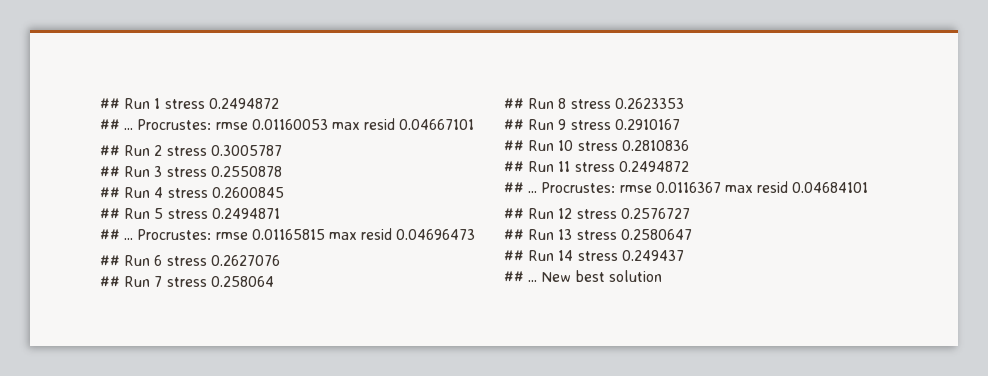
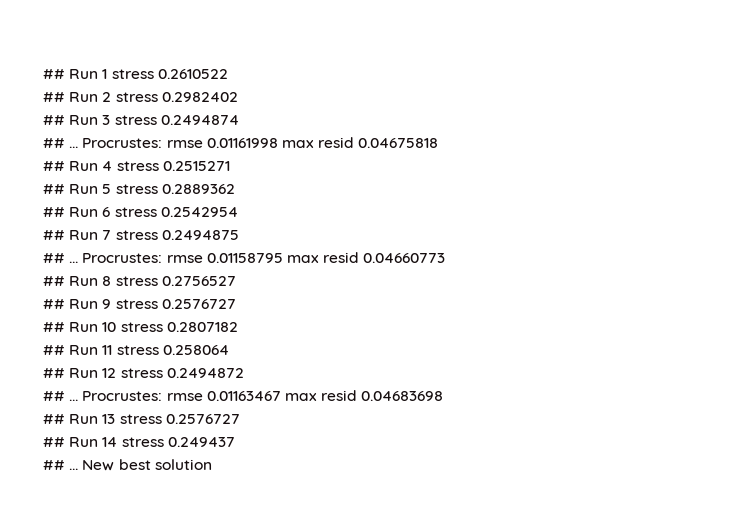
[208,98,279,109] [100,118,475,130] [100,145,282,156] [100,166,282,177] [100,187,284,198] [100,208,280,219] [100,228,476,240] [100,255,280,266] [100,276,274,287] [504,98,684,109] [504,119,680,130] [504,140,689,151] [504,161,689,172] [504,181,869,193] [504,208,690,219] 0.2494872 // ## ... Procrustes: rmse 0.01160053 max resid 0.04667101 // ## Run 2 stress 0.3005787 // ## Run 3 stress 0.2550878 // ## Run 4 stress 0.2600845 // ## Run 5 stress 0.2494871 // ## ... Procrustes: rmse 0.01165815 max resid 0.04696473 // ## Run 6 stress 0.2627076 // ## Run 7 stress 0.258064 // ## Run 8 stress 0.2623353 // ## Run 9 stress 0.2910167 // ## Run 10 stress 0.2810836 // ## Run 11 stress 0.2494872 // ## ... Procrustes: rmse 0.0116367 max resid 0.04684101 // ## Run 12 stress 0.2576727 -> [157,69,228,79] [43,92,238,102] [43,115,239,125] [43,137,439,148] [43,161,230,171] [43,184,235,194] [43,207,238,217] [43,230,239,240] [43,252,446,263] [43,276,236,286] [43,299,236,309] [43,322,238,332] [43,345,229,355] [43,368,244,378] [43,390,444,401] 0.2610522 // ## Run 2 stress 0.2982402 // ## Run 3 stress 0.2494874 // ## ... Procrustes: rmse 0.01161998 max resid 0.04675818 // ## Run 4 stress 0.2515271 // ## Run 5 stress 0.2889362 // ## Run 6 stress 0.2542954 // ## Run 7 stress 0.2494875 // ## ... Procrustes: rmse 0.01158795 max resid 0.04660773 // ## Run 8 stress 0.2756527 // ## Run 9 stress 0.2576727 // ## Run 10 stress 0.2807182 // ## Run 11 stress 0.258064 // ## Run 12 stress 0.2494872 // ## ... Procrustes: rmse 0.01163467 max resid 0.04683698
[620,229,692,240] 0.2580647 -> [165,414,240,424] 0.2576727

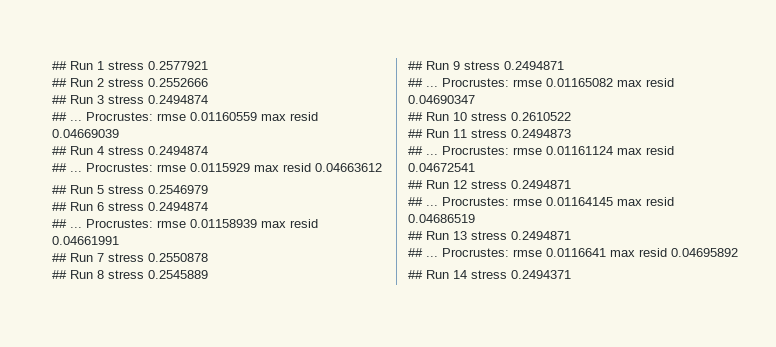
[157,69,228,79] 0.2610522 -> [148,61,208,70] 0.2577921
[161,92,238,102] 0.2982402 -> [148,78,208,87] 0.2552666
[206,137,439,148] 0.01161998 max resid 0.04675818 -> [190,112,318,121] [52,129,119,138] 0.01160559 max resid 0.04669039
[162,161,230,171] 0.2515271 -> [148,146,208,155] [52,163,382,172] 0.2494874 // ## ... Procrustes: rmse 0.0115929 max resid 0.04663612
[161,184,235,194] 0.2889362 -> [148,185,208,194] 0.2546979
[160,207,238,217] [43,230,239,240] [43,252,446,263] [43,276,236,286] [43,299,236,309] 0.2542954 // ## Run 7 stress 0.2494875 // ## ... Procrustes: rmse 0.01158795 max resid 0.04660773 // ## Run 8 stress 0.2756527 // ## Run 9 stress 0.2576727 -> [148,202,208,211] [52,219,318,228] [52,236,119,245] [52,253,208,262] [52,270,208,279] [408,61,564,70] [408,78,674,87] [408,95,475,104] 0.2494874 // ## ... Procrustes: rmse 0.01158939 max resid 0.04661991 // ## Run 7 stress 0.2550878 // ## Run 8 stress 0.2545889 // ## Run 9 stress 0.2494871 // ## ... Procrustes: rmse 0.01165082 max resid 0.04690347
[166,322,238,332] 0.2807182 -> [511,112,571,121] 0.2610522
[162,345,229,355] 0.258064 -> [511,129,571,138] [408,146,674,155] [408,163,475,172] 0.2494873 // ## ... Procrustes: rmse 0.01161124 max resid 0.04672541
[166,368,244,378] [43,390,444,401] 0.2494872 // ## ... Procrustes: rmse 0.01163467 max resid 0.04683698 -> [511,180,571,189] [408,197,674,206] [408,214,475,223] 0.2494871 // ## ... Procrustes: rmse 0.01164145 max resid 0.04686519
[165,414,240,424] [43,437,235,447] [43,459,212,471] 0.2576727 // ## Run 14 stress 0.249437 // ## ... New best solution -> [511,231,571,240] [408,248,738,257] [408,270,571,279] 0.2494871 // ## ... Procrustes: rmse 0.0116641 max resid 0.04695892 // ## Run 14 stress 0.2494371

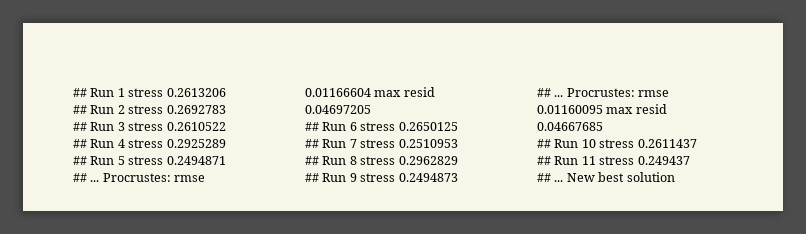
[148,61,208,70] 0.2577921 -> [166,88,226,97] 0.2613206
[148,78,208,87] 0.2552666 -> [166,105,226,114] 0.2692783
[148,95,208,104] [52,112,318,121] [52,129,119,138] [52,146,208,155] [52,163,382,172] [52,185,208,194] [52,202,208,211] [52,219,318,228] [52,236,119,245] [52,253,208,262] [52,270,208,279] [408,61,564,70] [408,78,674,87] [408,95,475,104] [408,112,571,121] [408,129,467,138] 0.2494874 // ## ... Procrustes: rmse 0.01160559 max resid 0.04669039 // ## Run 4 stress 0.2494874 // ## ... Procrustes: rmse 0.0115929 max resid 0.04663612 // ## Run 5 stress 0.2546979 // ## Run 6 stress 0.2494874 // ## ... Procrustes: rmse 0.01158939 max resid 0.04661991 // ## Run 7 stress 0.2550878 // ## Run 8 stress 0.2545889 // ## Run 9 stress 0.2494871 // ## ... Procrustes: rmse 0.01165082 max resid 0.04690347 // ## Run 10 stress 0.2610522 // ## Run 11 -> [166,122,226,131] [73,139,226,148] [73,156,226,165] [73,173,206,182] [305,87,435,97] [305,105,371,114] [305,122,458,131] [305,139,458,148] [305,156,458,165] [305,173,357,182] 0.2610522 // ## Run 4 stress 0.2925289 // ## Run 5 stress 0.2494871 // ## ... Procrustes: rmse 0.01166604 max resid 0.04697205 // ## Run 6 stress 0.2650125 // ## Run 7 stress 0.2510953 // ## Run 8 stress 0.2962829 // ## Run 9
[546,146,674,155] [408,163,475,172] [408,180,571,189] [408,197,674,206] [408,214,475,223] [408,231,571,240] [408,248,738,257] [408,270,571,279] 0.01161124 max resid 0.04672541 // ## Run 12 stress 0.2494871 // ## ... Procrustes: rmse 0.01164145 max resid 0.04686519 // ## Run 13 stress 0.2494871 // ## ... Procrustes: rmse 0.0116641 max resid 0.04695892 // ## Run 14 stress 0.2494371 -> [537,104,667,114] [537,122,603,131] [537,139,697,148] [537,156,690,165] [537,172,675,182] 0.01160095 max resid 0.04667685 // ## Run 10 stress 0.2611437 // ## Run 11 stress 0.249437 // ## ... New best solution

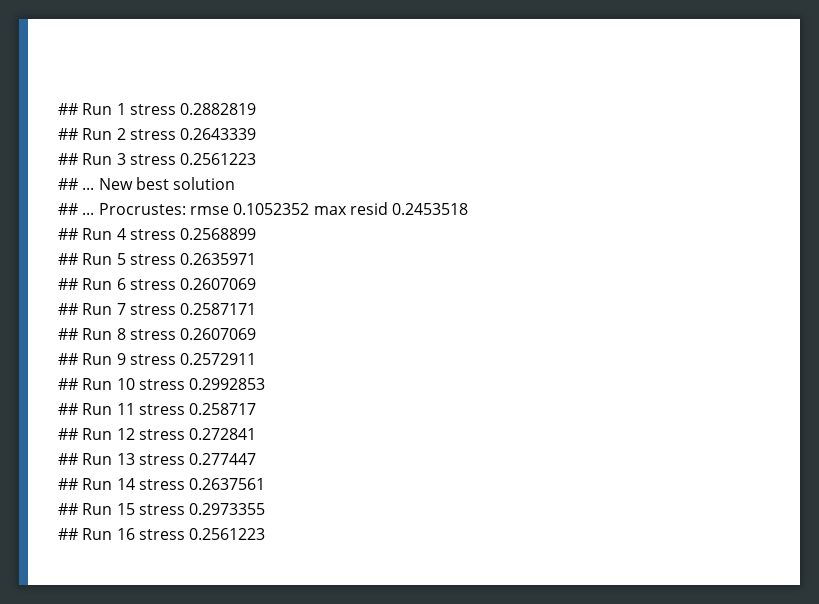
[166,88,226,97] 0.2613206 -> [180,103,257,115] 0.2882819
[166,105,226,114] 0.2692783 -> [180,128,257,140] 0.2643339
[166,122,226,131] [73,139,226,148] [73,156,226,165] [73,173,206,182] [305,87,435,97] [305,105,371,114] [305,122,458,131] [305,139,458,148] [305,156,458,165] [305,173,458,182] [537,88,670,97] [537,104,667,114] [537,122,603,131] [537,139,697,148] [537,156,690,165] 0.2610522 // ## Run 4 stress 0.2925289 // ## Run 5 stress 0.2494871 // ## ... Procrustes: rmse 0.01166604 max resid 0.04697205 // ## Run 6 stress 0.2650125 // ## Run 7 stress 0.2510953 // ## Run 8 stress 0.2962829 // ## Run 9 stress 0.2494873 // ## ... Procrustes: rmse 0.01160095 max resid 0.04667685 // ## Run 10 stress 0.2611437 // ## Run 11 stress 0.249437 -> [180,153,257,165] 0.2561223
(675, 177) none -> [58,202,469,215] [58,228,257,240] [58,253,257,265] [58,278,257,290] [58,303,257,315] [58,328,257,340] [58,353,257,365] [58,378,266,390] [58,403,257,415] [58,428,257,440] [58,453,257,465] [58,478,266,490] [58,503,266,515] [58,528,266,540] // ## ... Procrustes: rmse 0.1052352 max resid 0.2453518 // ## Run 4 stress 0.2568899 // ## Run 5 stress 0.2635971 // ## Run 6 stress 0.2607069 // ## Run 7 stress 0.2587171 // ## Run 8 stress 0.2607069 // ## Run 9 stress 0.2572911 // ## Run 10 stress 0.2992853 // ## Run 11 stress 0.258717 // ## Run 12 stress 0.272841 // ## Run 13 stress 0.277447 // ## Run 14 stress 0.2637561 // ## Run 15 stress 0.2973355 // ## Run 16 stress 0.2561223

